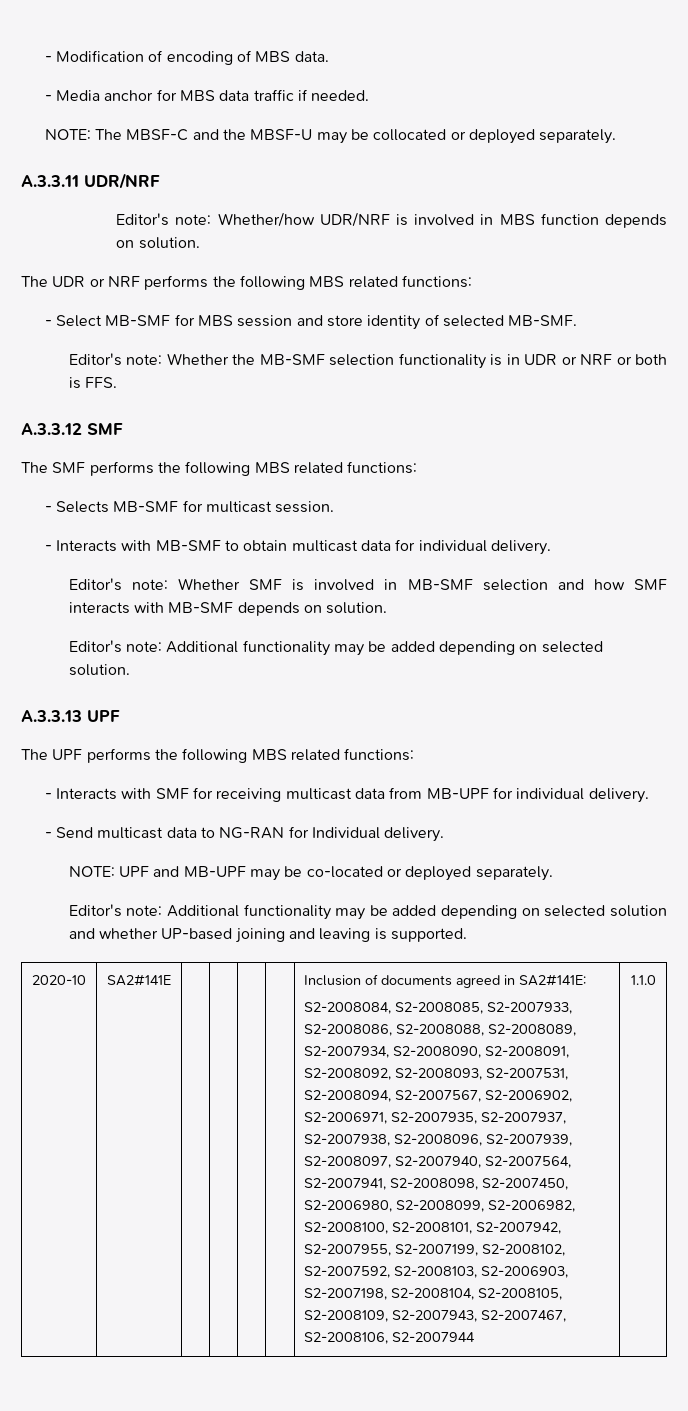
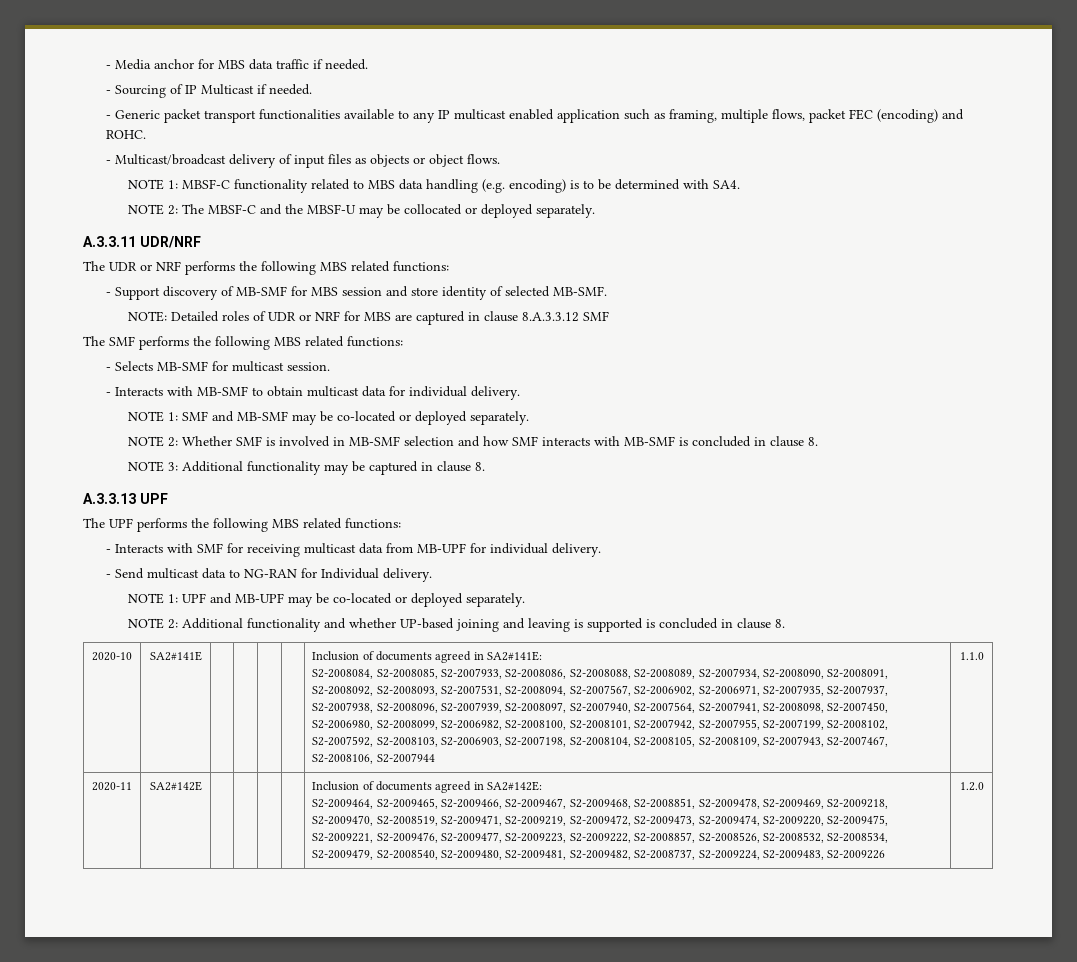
[44,50,329,65] [44,95,52,101] - Modification of encoding of MBS data. // - -> [105,65,111,69] -
[44,129,91,140] NOTE: -> [105,84,312,98] [105,109,964,123] [105,130,146,139] [105,154,500,168] [128,179,741,193] [128,204,179,215] - Sourcing of IP Multicast if needed. // - Generic packet transport functionalities available to any IP multicast enabled application such as framing, multiple flows, packet FEC (encoding) and ROHC. // - Multicast/broadcast delivery of input files as objects or object flows. // NOTE 1: MBSF-C functionality related to MBS data handling (e.g. encoding) is to be determined with SA4. // NOTE 2:
[116,212,668,228] [116,237,200,249] // Editor's note: Whether/how UDR/NRF is involved in MBS function depends on solution. -> (201, 242) none
[56,315,103,327] Select -> [114,286,234,300] Support discovery of
[68,353,668,369] [68,377,117,389] [21,423,82,435] Editor's note: Whether the MB-SMF selection functionality is in UDR or NRF or both is FFS. // A.3.3.12 -> [128,311,580,325] NOTE: Detailed roles of UDR or NRF for MBS are captured in clause 8.A.3.3.12
[68,578,168,591] Editor's note: -> [128,411,530,425] [128,436,179,447] NOTE 1: SMF and MB-SMF may be co-located or deployed separately. // NOTE 2:
[237,602,388,616] [68,640,603,656] [68,664,130,676] depends on solution. // Editor's note: Additional functionality may be added depending on selected solution. -> [679,436,819,447] [128,461,486,475] is concluded in clause 8. // NOTE 3: Additional functionality may be captured in clause 8.
[68,866,115,877] NOTE: -> [128,593,179,604] NOTE 1:
[68,904,667,920] Editor's note: Additional functionality may be added depending on selected solution -> [128,618,322,632] NOTE 2: Additional functionality
[390,928,467,942] supported. -> [587,618,786,632] supported is concluded in clause 8.
(656, 980) none -> [92,782,132,791] [149,781,202,791] [312,781,543,793] [312,798,889,809] [312,815,889,826] [312,832,889,843] [312,849,886,860] [959,782,984,791] // 2020-11 | SA2#142E | | | | | Inclusion of documents agreed in SA2#142E: // S2-2009464, S2-2009465, S2-2009466, S2-2009467, S2-2009468, S2-2008851, S2-2009478, S2-2009469, S2-2009218, S2-2009470, S2-2008519, S2-2009471, S2-2009219, S2-2009472, S2-2009473, S2-2009474, S2-2009220, S2-2009475, S2-2009221, S2-2009476, S2-2009477, S2-2009223, S2-2009222, S2-2008857, S2-2008526, S2-2008532, S2-2008534, S2-2009479, S2-2008540, S2-2009480, S2-2009481, S2-2009482, S2-2008737, S2-2009224, S2-2009483, S2-2009226 | 1.2.0

